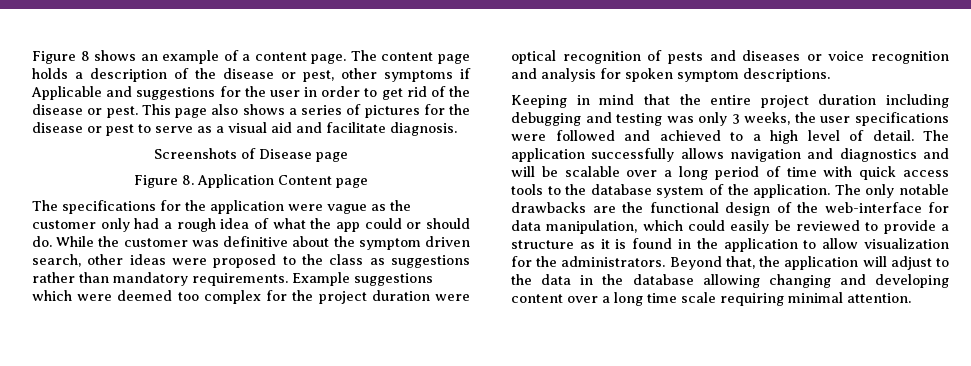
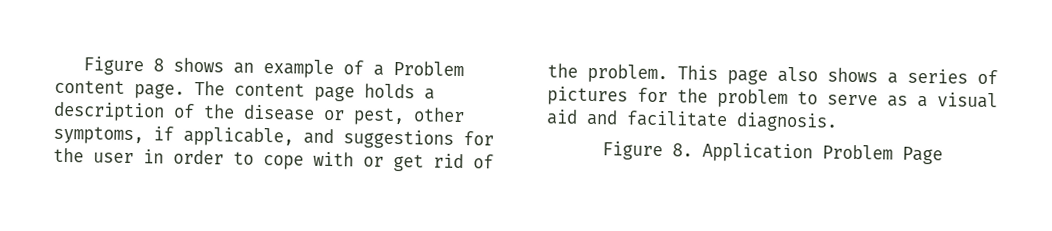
(251, 57) none -> [392,60,464,77] Problem
[384,68,471,82] [31,86,102,100] symptoms if Applicable -> [53,125,294,147] symptoms, if applicable,
(378, 92) none -> [263,151,384,170] cope with or
[32,104,138,118] disease or pest. -> [587,63,668,84] problem.
[32,122,134,136] disease or pest -> [717,88,788,108] problem
[154,148,348,162] // Screenshots of Disease page -> (838, 122) none
[278,175,368,188] [32,200,411,214] [32,218,471,232] [32,236,471,250] [32,254,470,268] [32,272,433,286] [32,290,471,304] [511,50,949,64] [511,68,830,82] [511,94,949,108] [511,112,949,126] [511,130,949,144] [511,148,949,162] [511,166,949,180] [511,184,949,198] [511,202,949,216] [511,220,949,234] [511,238,949,252] [511,256,949,270] [511,274,949,288] [511,292,911,306] Content page // The specifications for the application were vague as the customer only had a rough idea of what the app could or should do. While the customer was definitive about the symptom driven search, other ideas were proposed to the class as suggestions rather than mandatory requirements. Example suggestions which were deemed too complex for the project duration were optical recognition of pests and diseases or voice recognition and analysis for spoken symptom descriptions. // Keeping in mind that the entire project duration including debugging and testing was only 3 weeks, the user specifications were followed and achieved to a high level of detail. The application successfully allows navigation and diagnostics and will be scalable over a long period of time with quick access tools to the database system of the application. The only notable drawbacks are the functional design of the web-interface for data manipulation, which could easily be reviewed to provide a structure as it is found in the application to allow visualization for the administrators. Beyond that, the application will adjust to the data in the database allowing changing and developing content over a long time scale requiring minimal attention. -> [821,144,943,165] Problem Page

